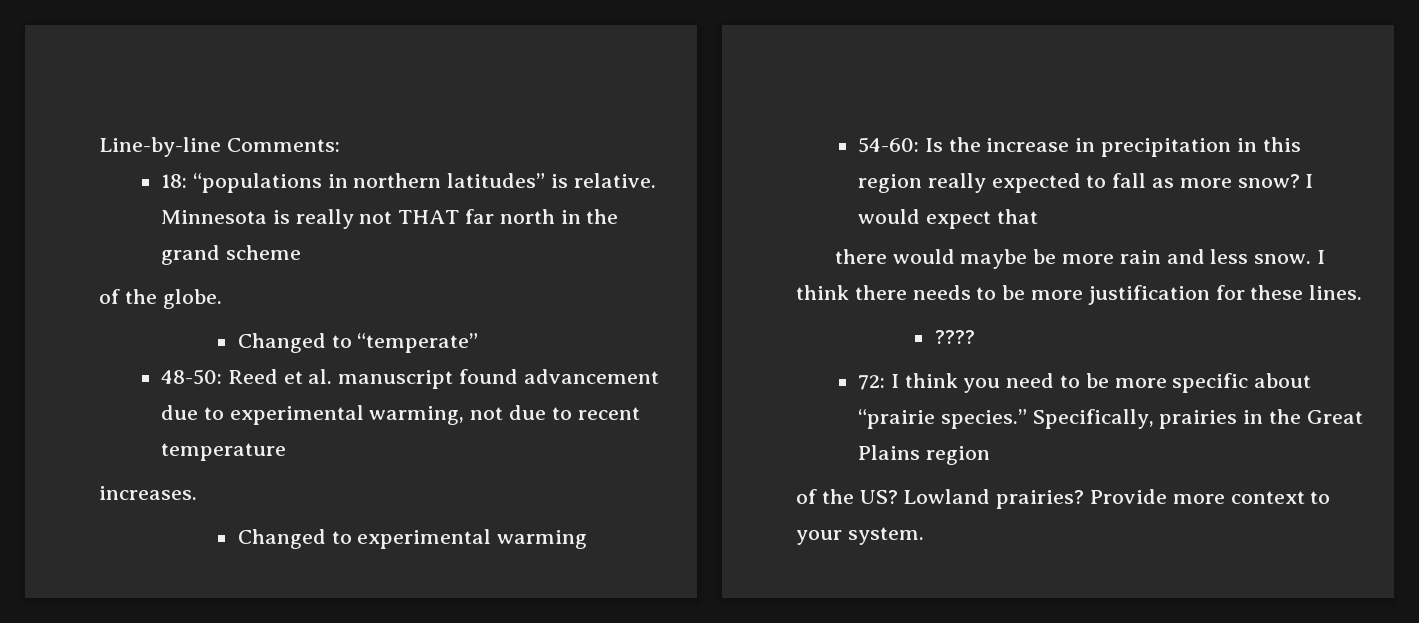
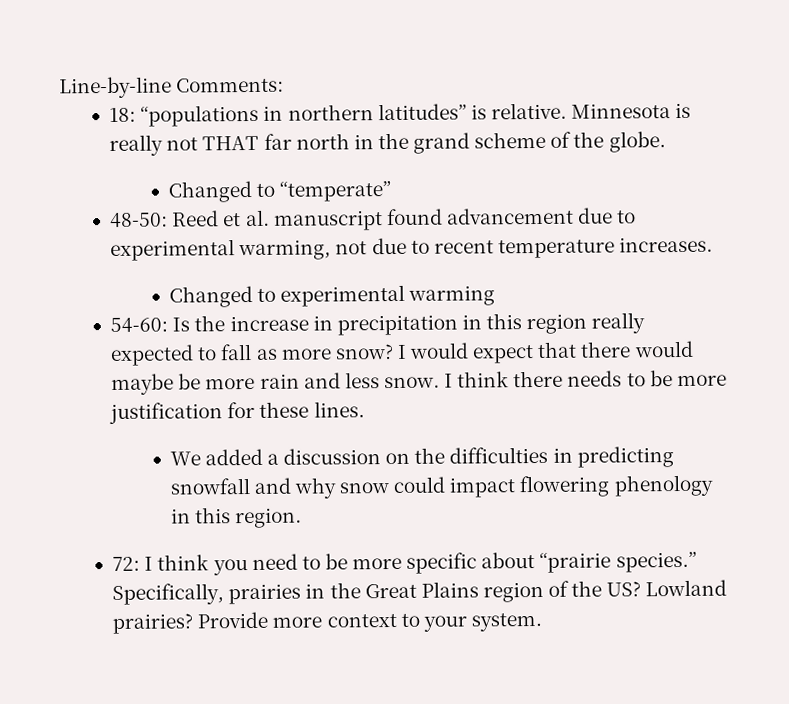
(301, 252) // -> (547, 140) none
(287, 452) // -> (615, 249) none
(1038, 216) // -> (578, 349) none
[934,330,975,344] ???? -> [169,446,674,468] [169,474,714,499] [170,507,302,529] We added a discussion on the difficulties in predicting snowfall and why snow could impact flowering phenology in this region.
(990, 455) // -> (544, 592) none

